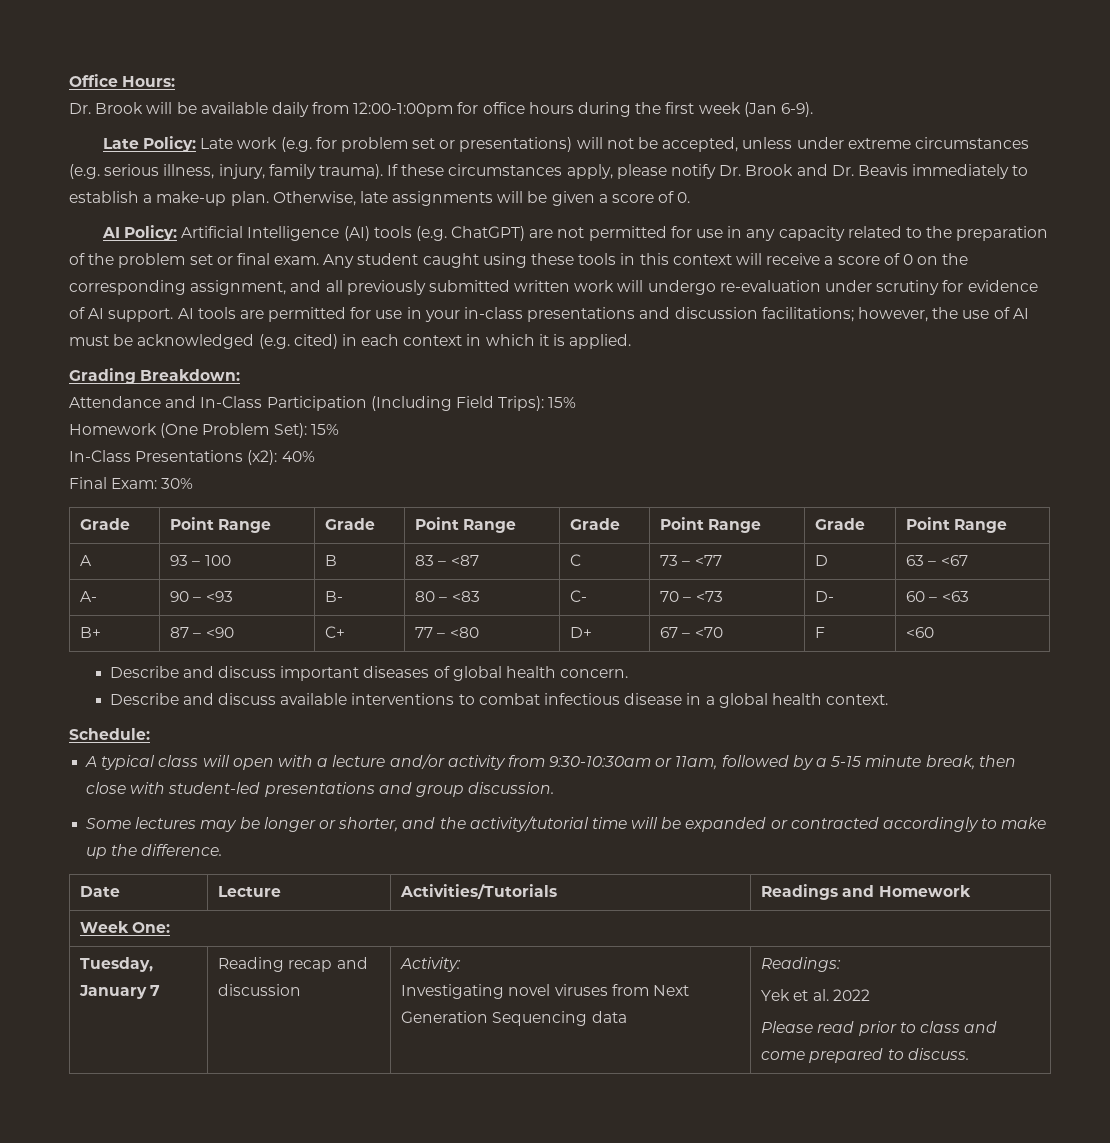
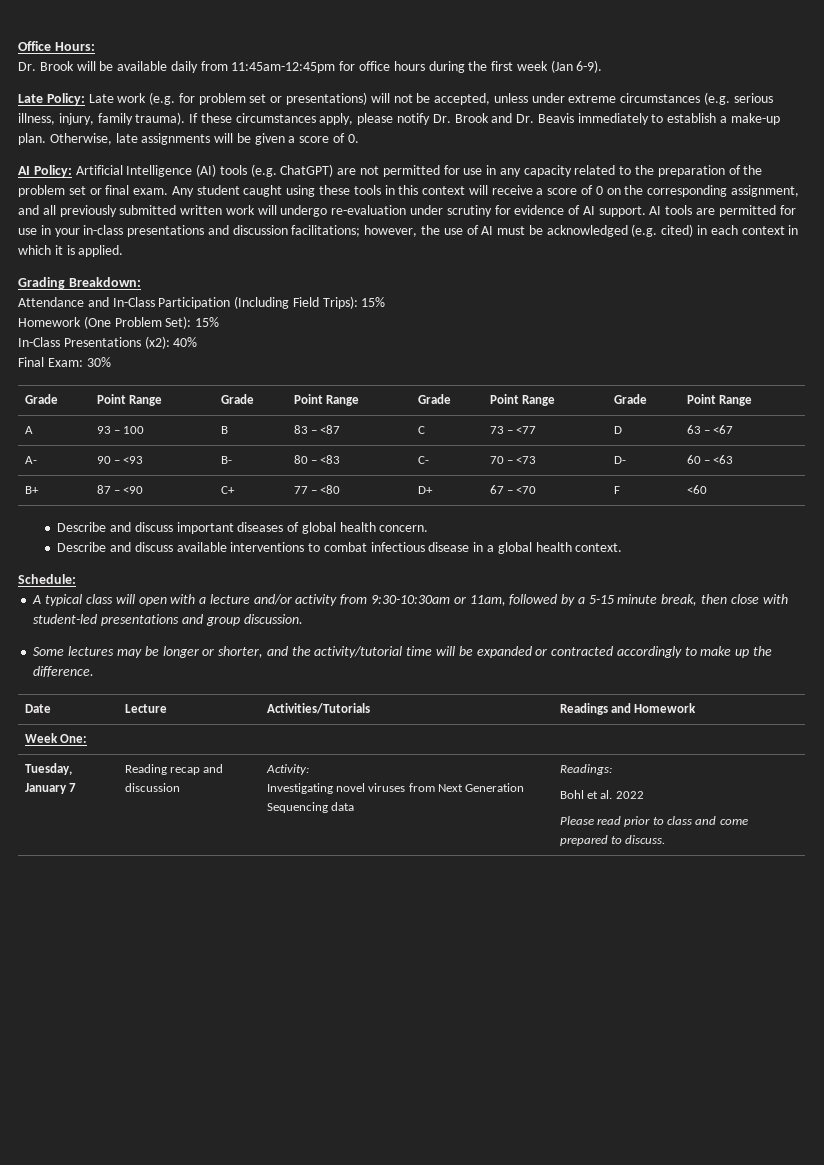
[353,102,454,117] 12:00-1:00pm -> [231,62,336,73] 11:45am-12:45pm
[761,989,791,1001] Yek -> [559,790,584,799] Bohl

